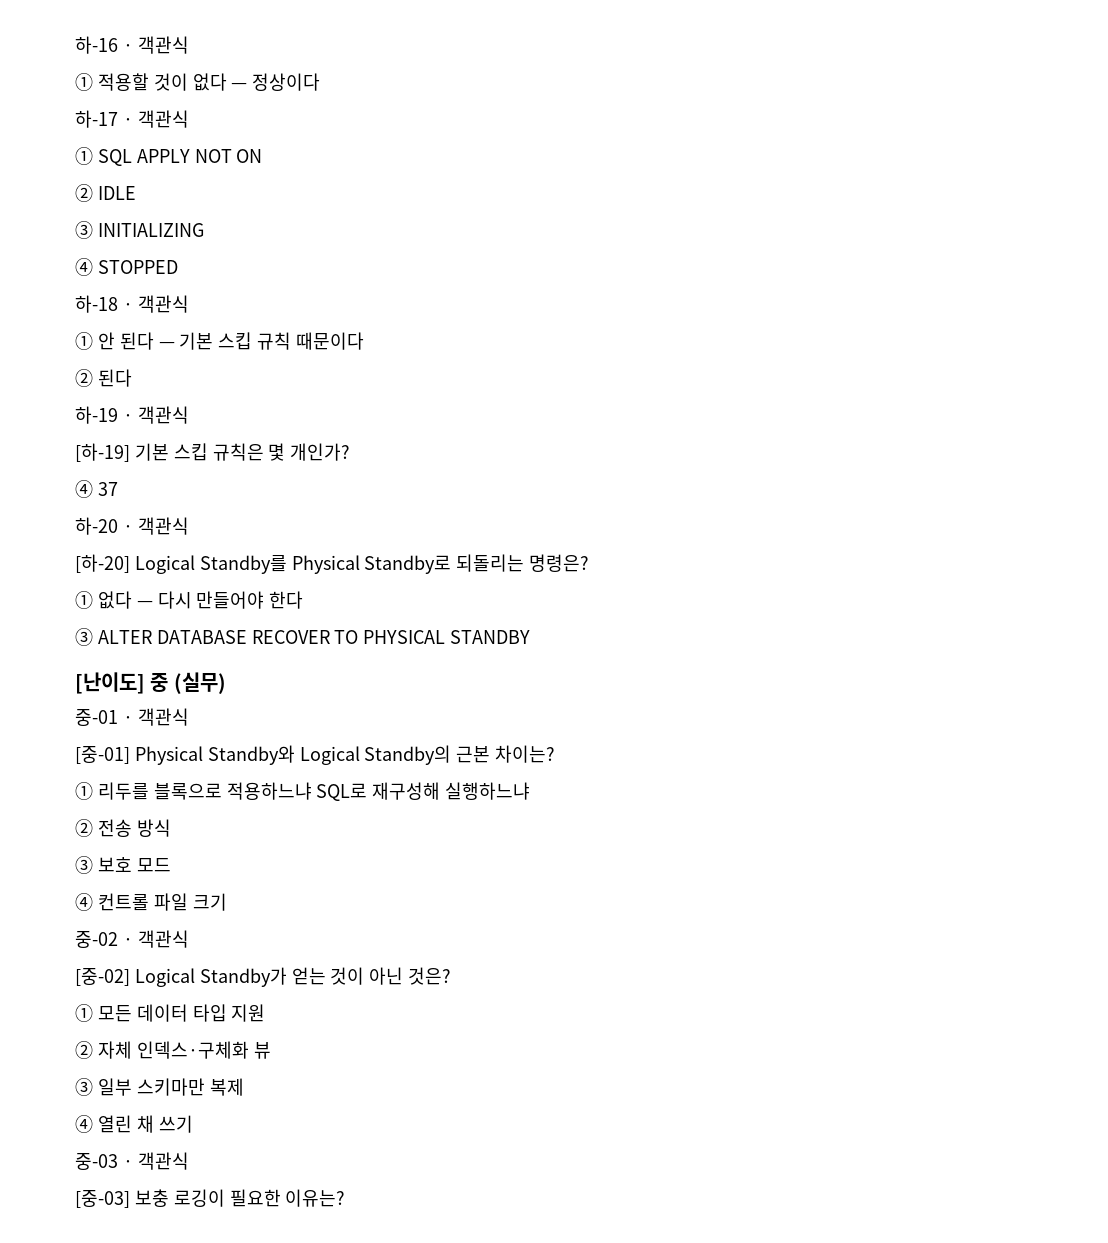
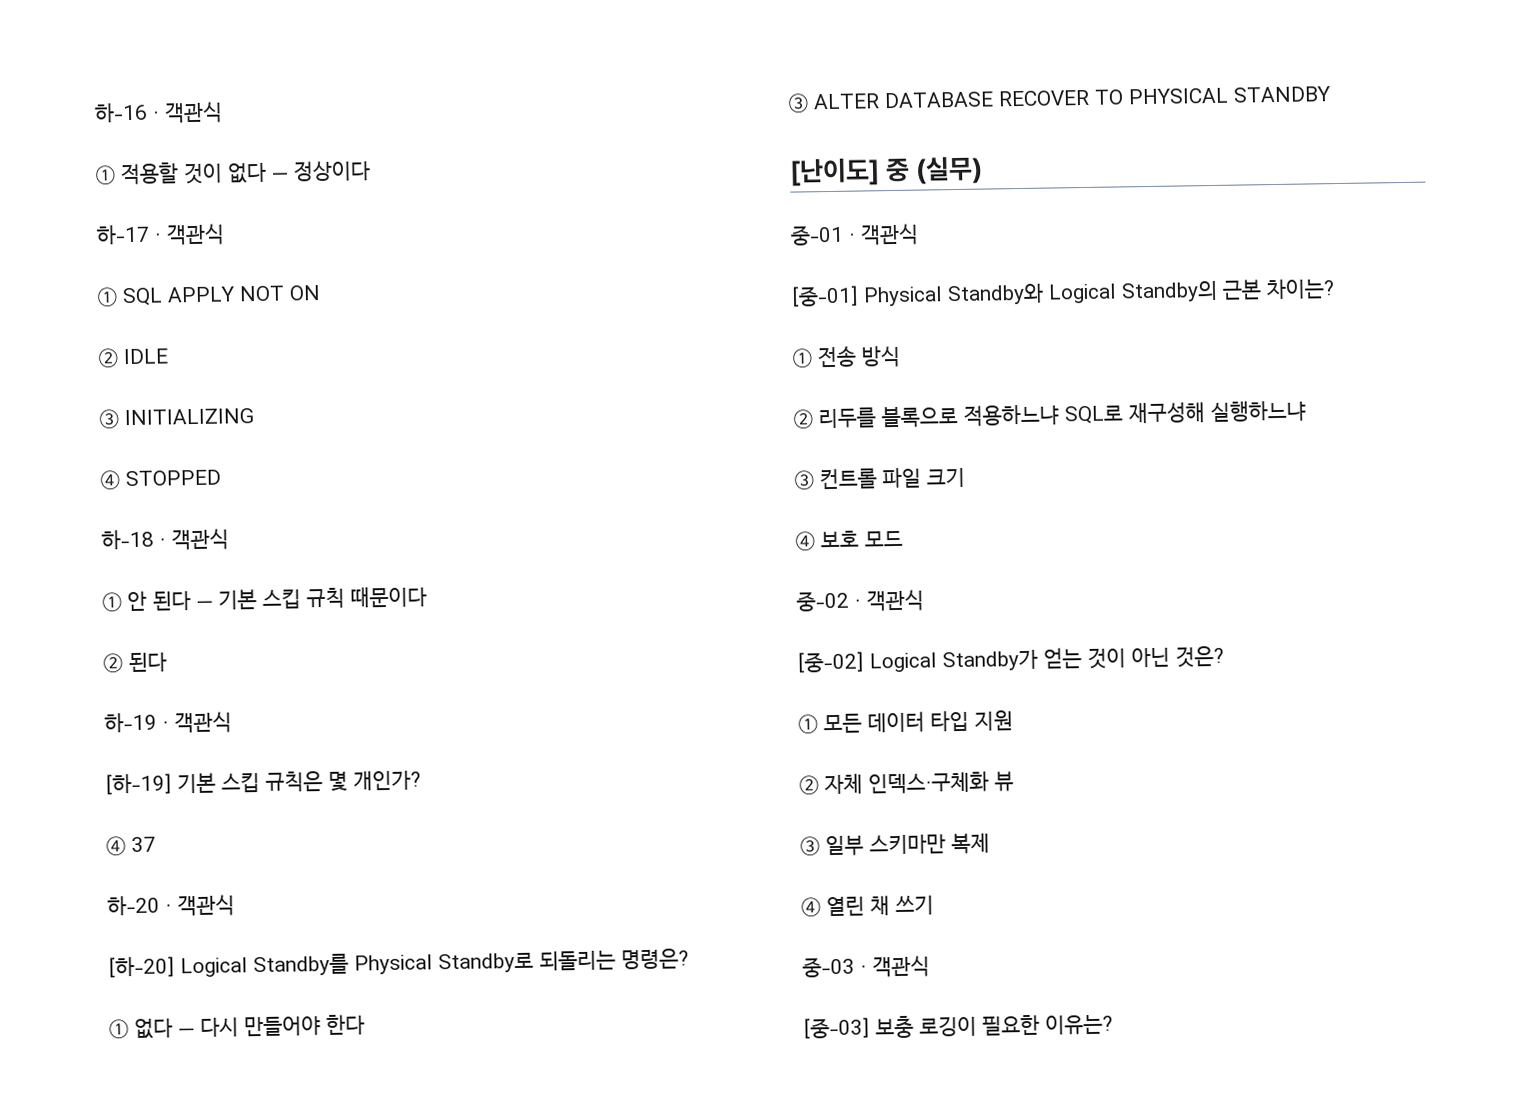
(93, 791) none -> [817,344,901,368] [793,409,814,430] 전송 방식 // ②
[75,819,171,837] [75,856,171,874] [75,893,93,911] ② 전송 방식 // ③ 보호 모드 // ④ -> [794,470,815,491] ③
(227, 902) none -> [795,530,903,552] // ④ 보호 모드

